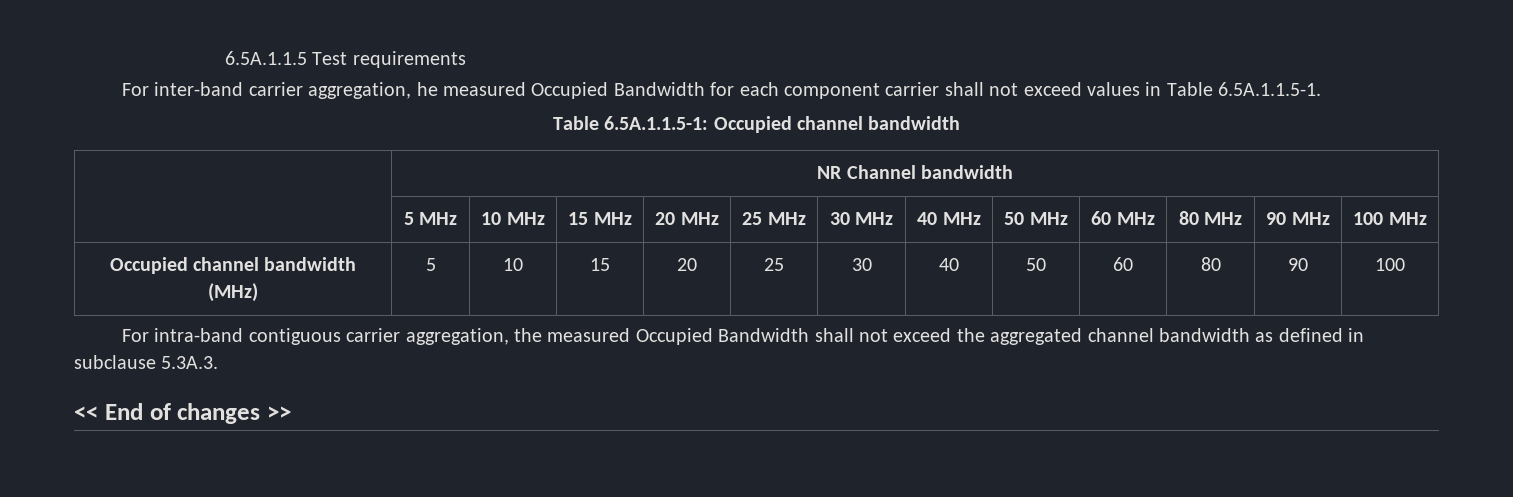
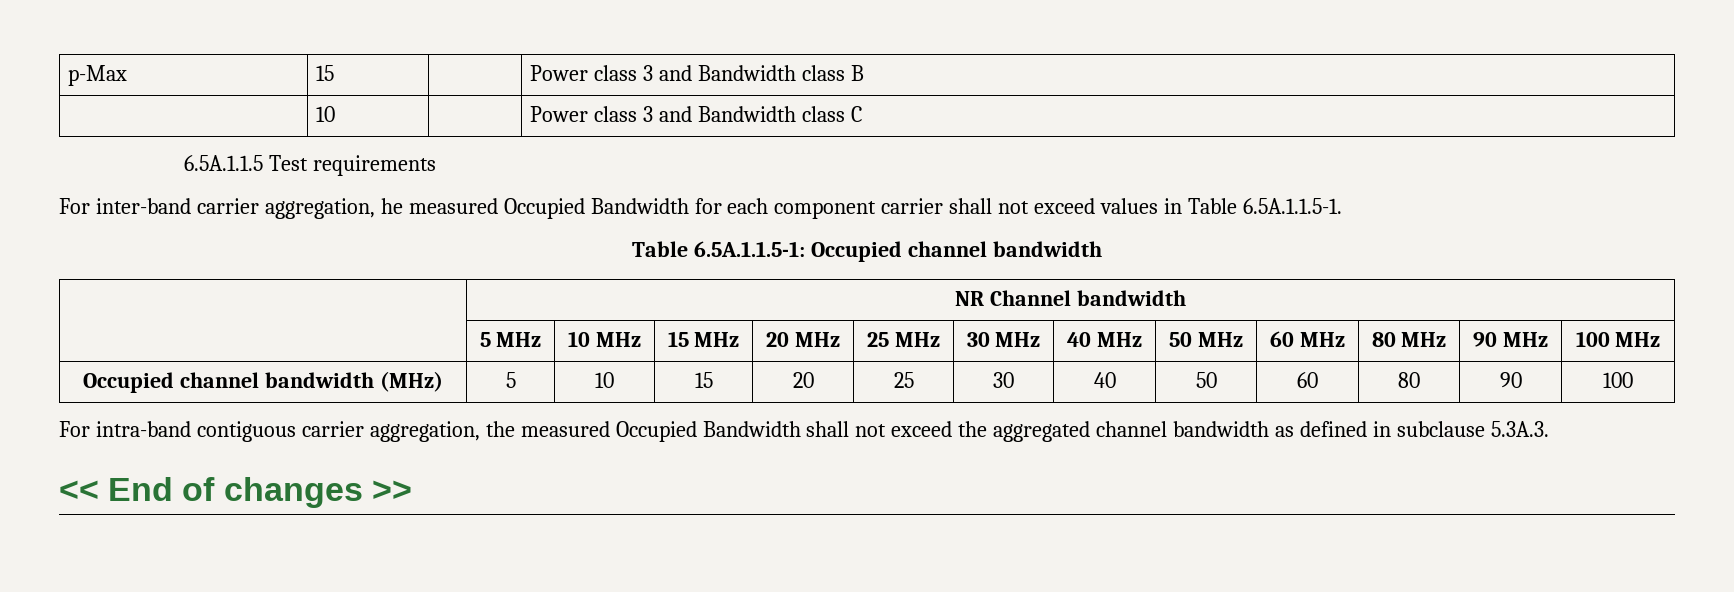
(225, 58) none -> [68,65,128,86] [316,65,335,81] [530,65,864,81] [316,106,336,122] [530,106,862,122] p-Max | 15 | | Power class 3 and Bandwidth class B // | 10 | | Power class 3 and Bandwidth class C //

